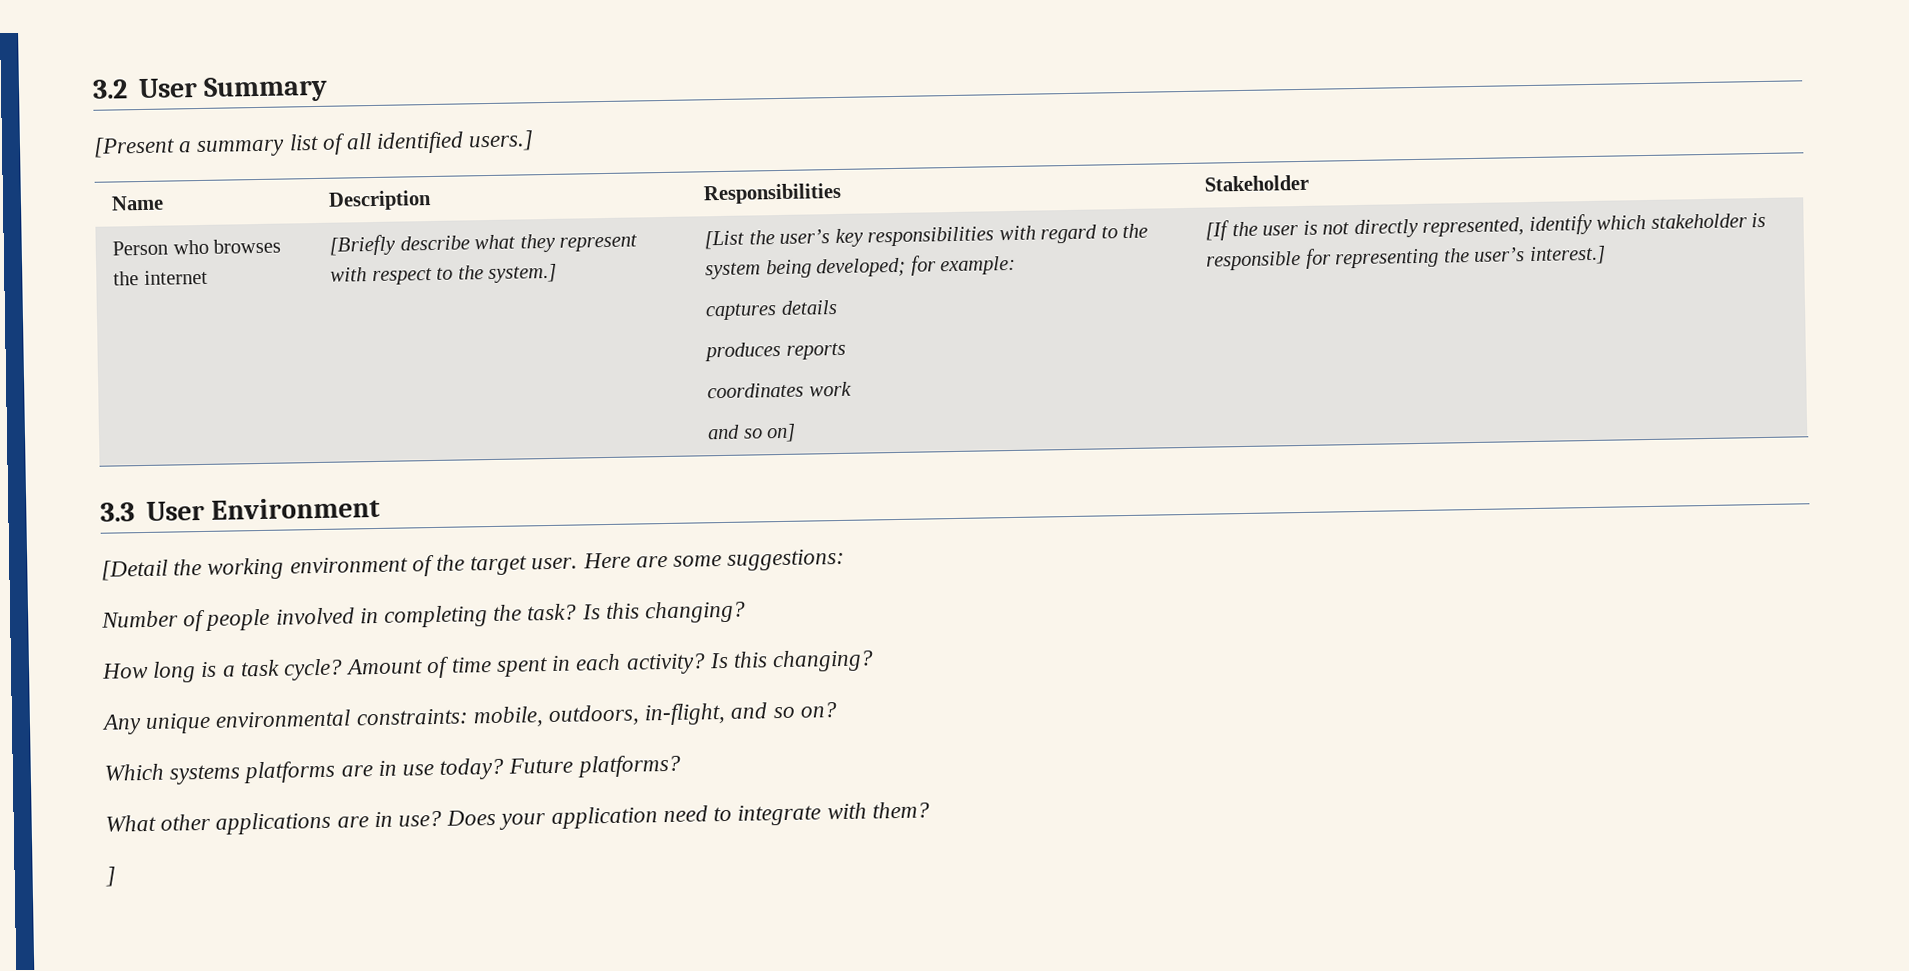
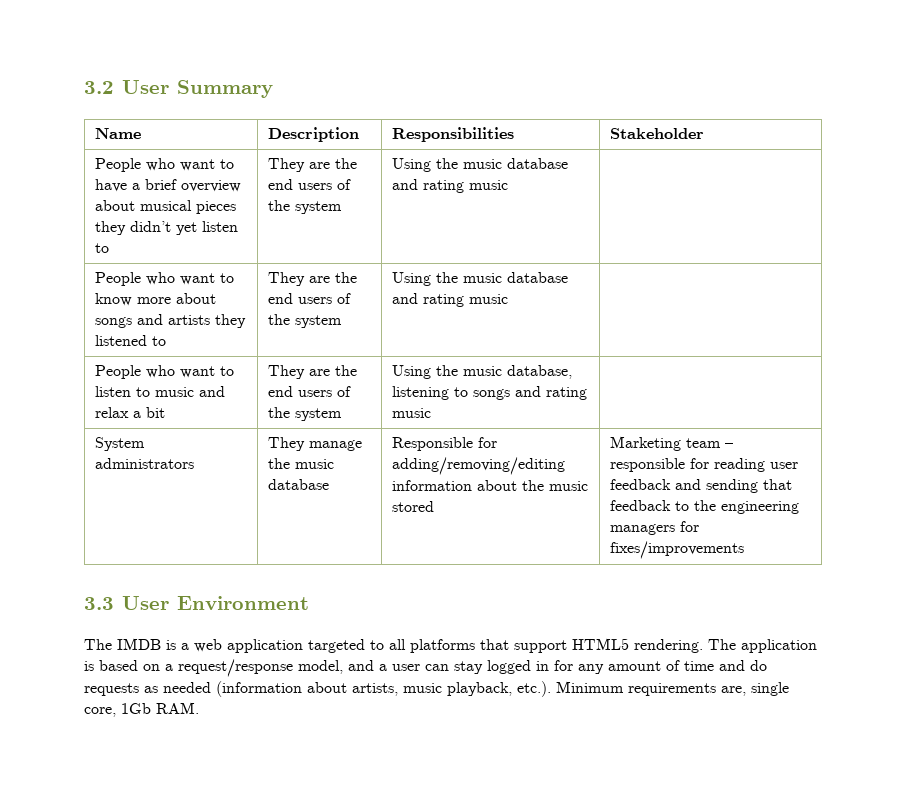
[93,130,535,158] [111,195,165,211] [328,189,433,211] [703,182,843,205] [1204,174,1310,192] [112,238,282,256] [113,269,208,286] [329,233,639,256] [330,263,558,286] [704,223,1149,250] [705,255,1017,280] [705,300,838,321] [704,341,846,362] [707,381,852,399] [707,423,797,443] [1205,212,1767,241] [1206,245,1606,271] [100,496,381,522] [101,548,846,581] [101,600,747,632] [101,649,875,683] [101,702,837,735] [104,754,681,785] [105,801,930,835] [105,866,116,887] // [Present a summary list of all identified users.] // Name | Description | Responsibilities | Stakeholder // Person who browses the internet | [Briefly describe what they represent with respect to the system.] | [List the user’s key responsibilities with regard to the system being developed; for example: // captures details // produces reports // coordinates work // and so on] | [If the user is not directly represented, identify which stakeholder is responsible for representing the user’s interest.] // 3.3 User Environment // [Detail the working environment of the target user. Here are some suggestions: // Number of people involved in completing the task? Is this changing? // How long is a task cycle? Amount of time spent in each activity? Is this changing? // Any unique environmental constraints: mobile, outdoors, in-flight, and so on? // Which systems platforms are in use today? Future platforms? // What other applications are in use? Does your application need to integrate with them? // ] -> [94,128,141,139] [267,127,359,142] [391,127,514,142] [609,128,704,139] [94,158,234,172] [94,179,241,192] [94,200,236,214] [94,221,238,235] [94,243,109,253] [267,158,357,172] [267,179,351,190] [267,200,342,214] [391,158,568,172] [391,179,508,193] [94,272,234,286] [94,293,216,306] [94,314,246,328] [94,335,166,346] [267,272,357,286] [267,293,351,304] [267,314,342,328] [391,272,568,286] [391,293,508,307] [94,365,234,379] [94,386,225,397] [94,407,165,418] [267,365,357,379] [267,386,351,397] [267,407,342,421] [391,365,572,379] [391,386,587,400] [391,408,431,418] [94,437,145,451] [94,458,194,469] [267,437,362,451] [267,458,334,469] [267,479,329,490] [391,437,497,451] [391,457,565,475] [391,480,588,491] [391,501,434,512] [609,436,733,451] [609,458,798,472] [609,479,792,493] [609,500,799,514] [609,521,699,535] [609,541,744,559] [84,596,309,610] [84,638,817,653] [84,659,767,677] [84,681,789,697] [84,702,199,717] // Name | Description | Responsibilities | Stakeholder // People who want to have a brief overview about musical pieces they didn’t yet listen to | They are the end users of the system | Using the music database and rating music | // People who want to know more about songs and artists they listened to | They are the end users of the system | Using the music database and rating music | // People who want to listen to music and relax a bit | They are the end users of the system | Using the music database, listening to songs and rating music | // System administrators | They manage the music database | Responsible for adding/removing/editing information about the music stored | Marketing team – responsible for reading user feedback and sending that feedback to the engineering managers for fixes/improvements // 3.3 User Environment // The IMDB is a web application targeted to all platforms that support HTML5 rendering. The application is based on a request/response model, and a user can stay logged in for any amount of time and do requests as needed (information about artists, music playback, etc.). Minimum requirements are, single core, 1Gb RAM.

